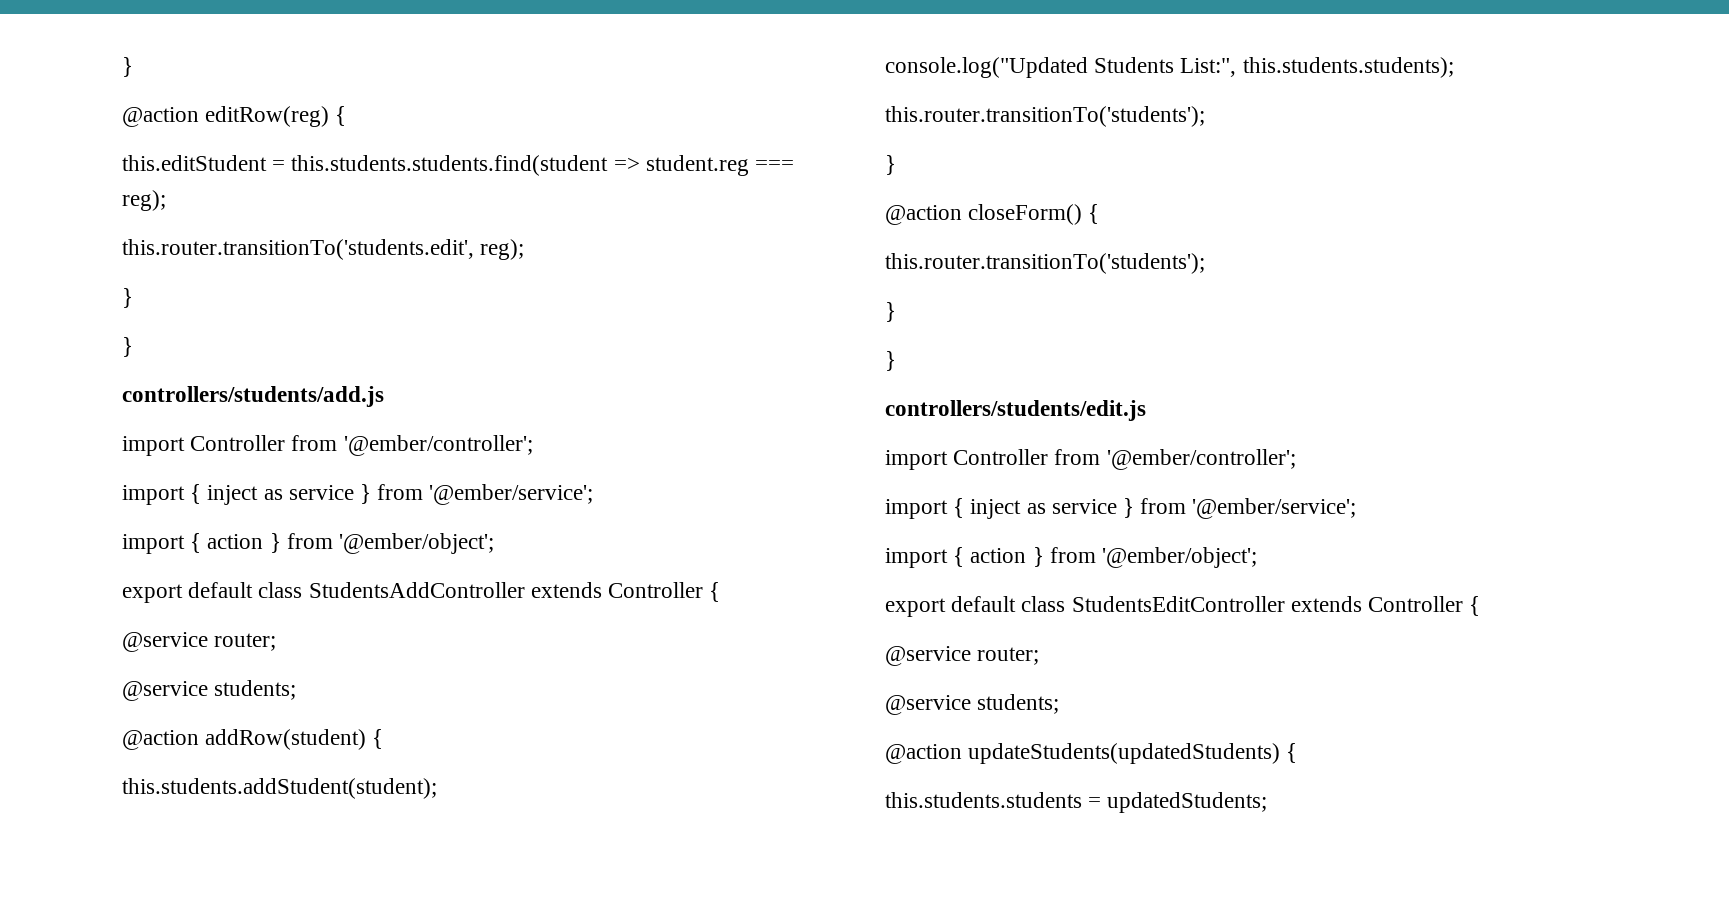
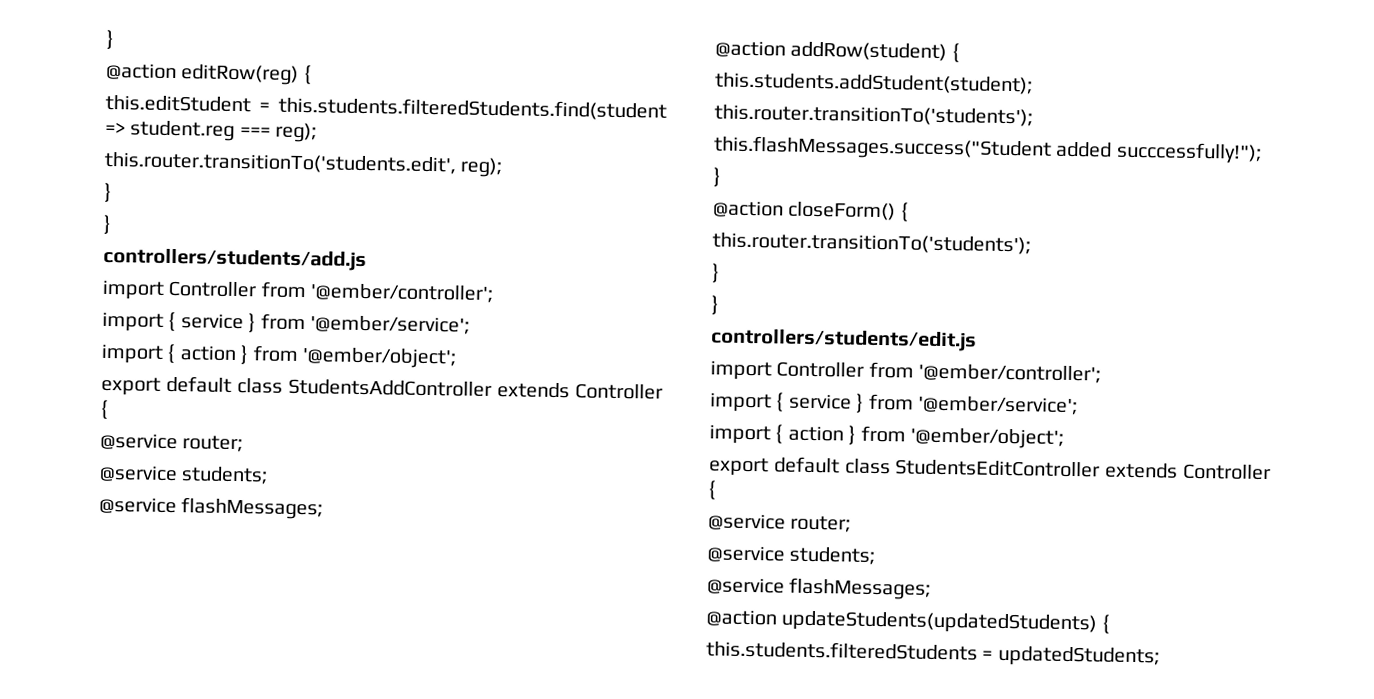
[291,155,609,176] this.students.students.find(student -> [278,96,667,121] this.students.filteredStudents.find(student
[207,485,283,505] inject as -> (177, 321) none
(297, 690) none -> [99,496,324,520] // @service flashMessages;
[885,57,1454,78] [885,106,1205,127] console.log("Updated Students List:", this.students.students); // this.router.transitionTo('students'); -> [714,104,1033,127] [714,135,1262,164] this.router.transitionTo('students'); // this.flashMessages.success("Student added succcessfully!");
[970,499,1046,519] inject as -> (785, 402) none
(1060, 704) none -> [707,577,932,600] // @service flashMessages;
[885,792,1082,808] this.students.students -> [706,640,978,661] this.students.filteredStudents

